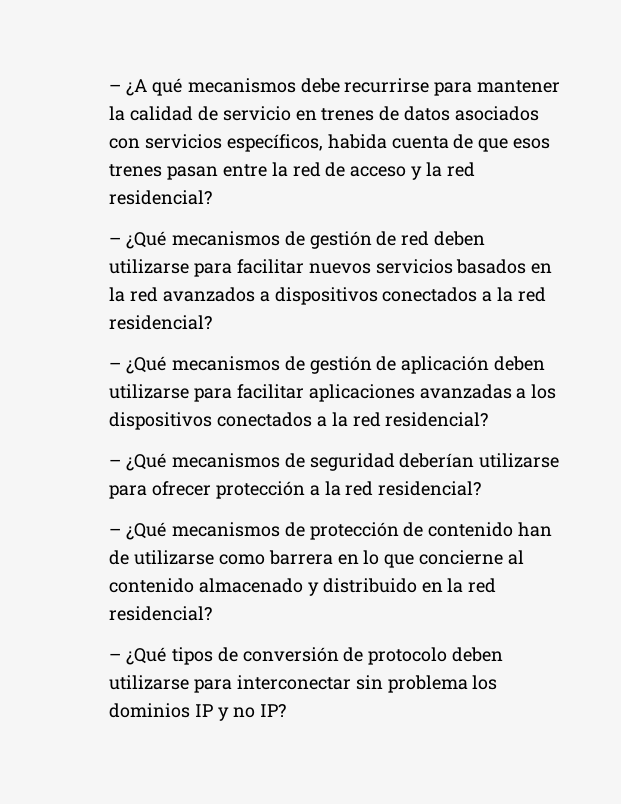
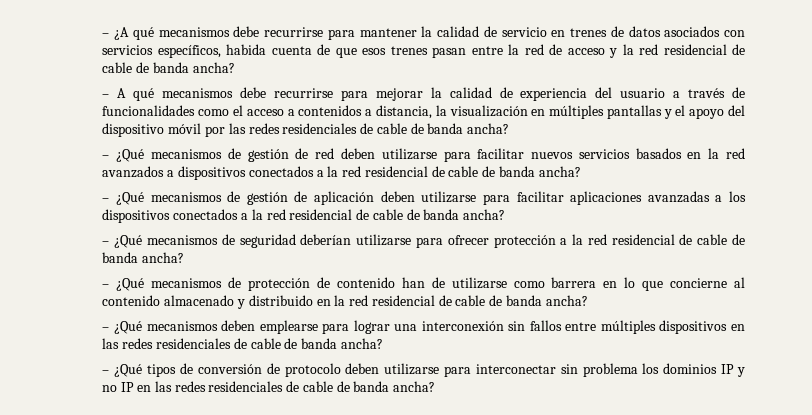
[109,190,213,205] residencial? -> [663,44,745,55] [102,62,235,73] [102,87,746,101] [102,105,746,119] [102,123,510,137] residencial de cable de banda ancha? // – A qué mecanismos debe recurrirse para mejorar la calidad de experiencia del usuario a través de funcionalidades como el acceso a contenidos a distancia, la visualización en múltiples pantallas y el apoyo del dispositivo móvil por las redes residenciales de cable de banda ancha?
[109,315,213,330] residencial? -> [364,166,581,177] residencial de cable de banda ancha?
[385,412,489,427] residencial? -> [289,209,506,220] residencial de cable de banda ancha?
[378,481,482,496] residencial? -> [611,234,746,245] [102,252,185,263] residencial de cable de banda ancha?
[109,606,213,621] residencial? -> [371,295,588,306] [102,320,745,334] [102,338,383,349] residencial de cable de banda ancha? // – ¿Qué mecanismos deben emplearse para lograr una interconexión sin fallos entre múltiples dispositivos en las redes residenciales de cable de banda ancha?
[259,704,286,717] IP? -> [121,381,436,392] IP en las redes residenciales de cable de banda ancha?

